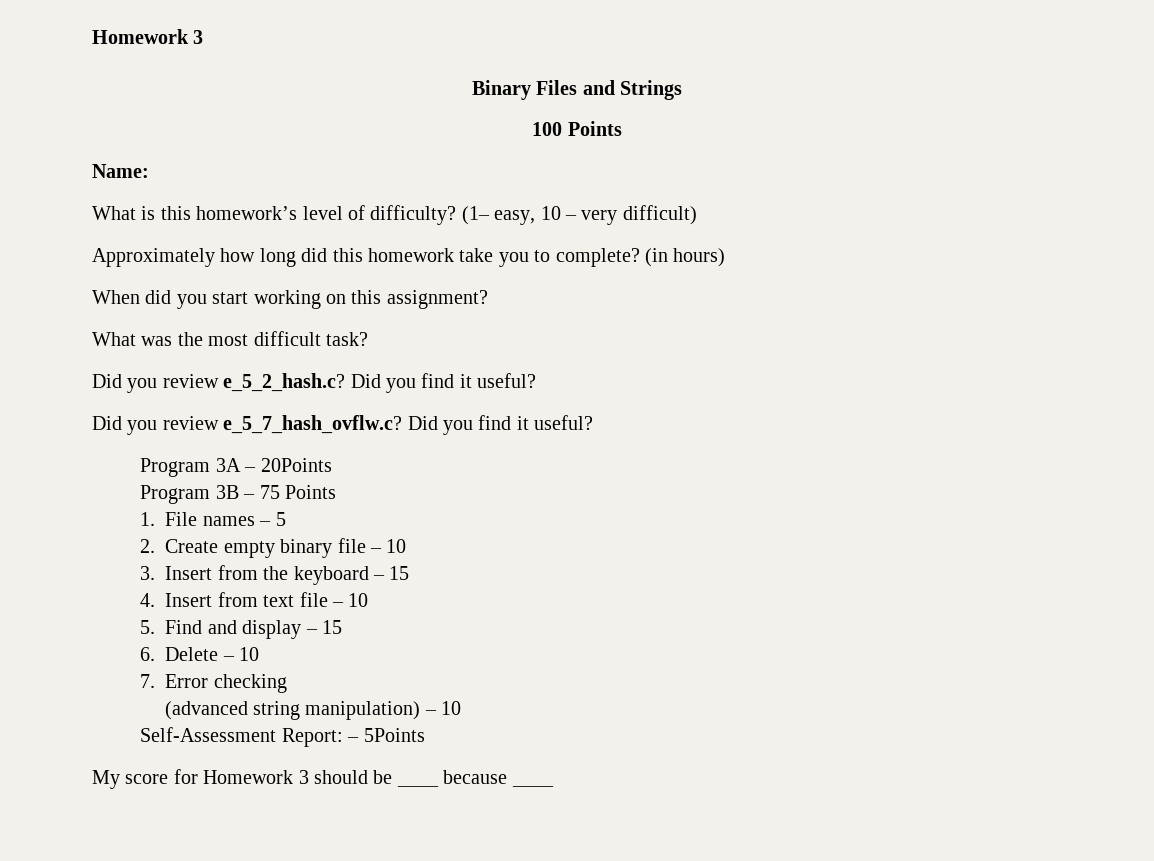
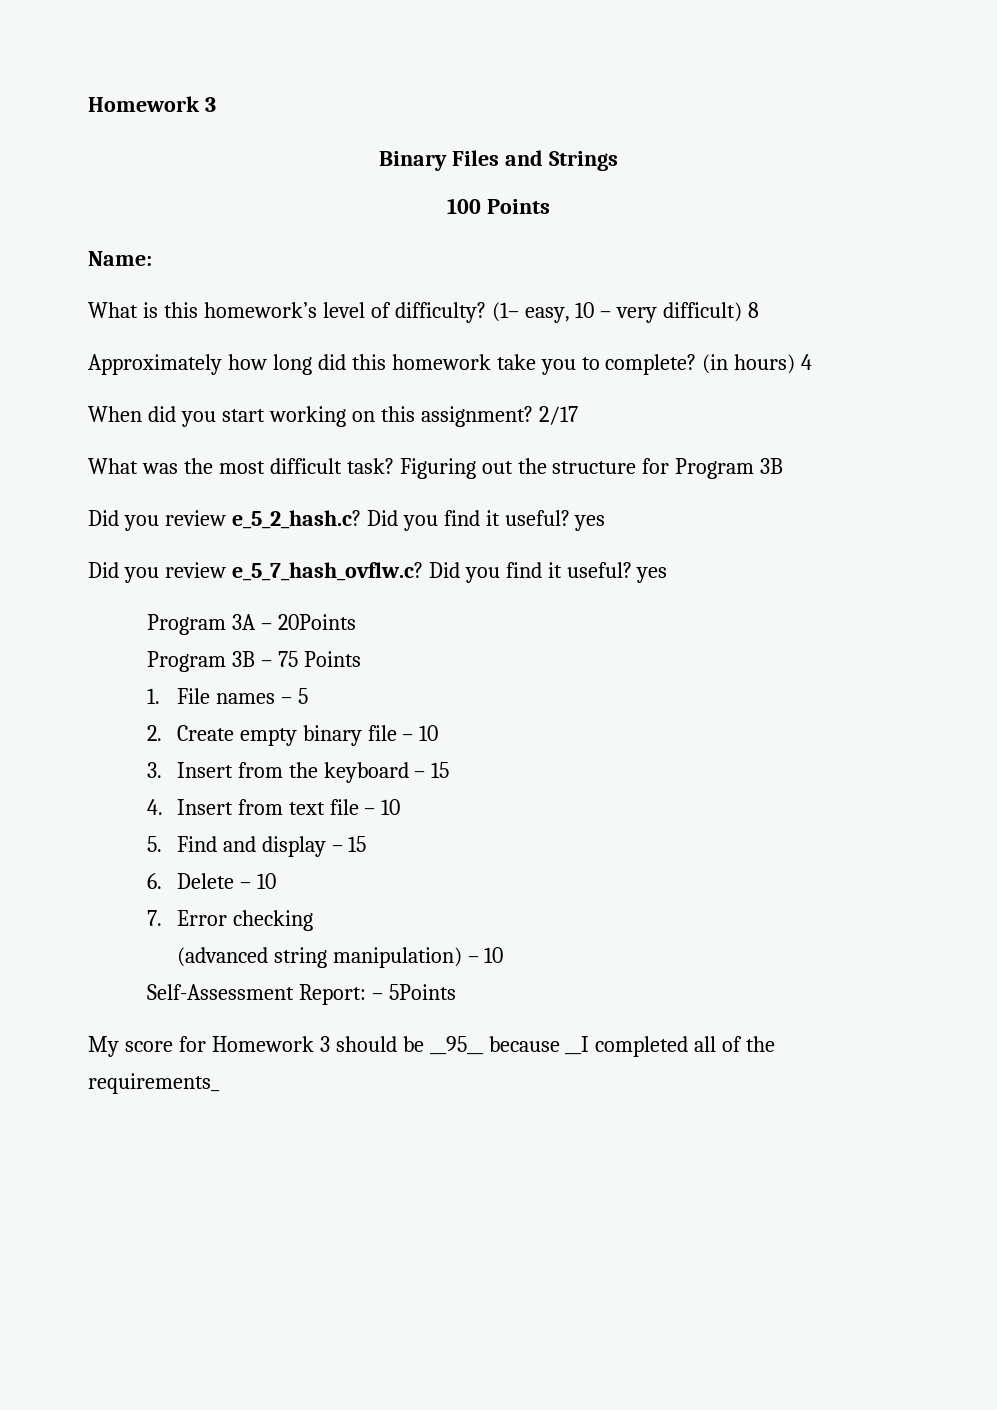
(697, 215) none -> [748,302,760,318] 8
(726, 257) none -> [801,354,813,370] 4
(488, 299) none -> [538,406,578,425] 2/17
(368, 339) none -> [399,458,784,479] Figuring out the structure for Program 3B
(537, 380) none -> [574,515,606,531] yes
(594, 422) none -> [636,567,668,583] yes
[396,784,439,787] [443,770,508,784] [511,784,554,787] ____ because ____ -> [429,1036,776,1057] [88,1073,220,1094] __95__ because __I completed all of the requirements_

